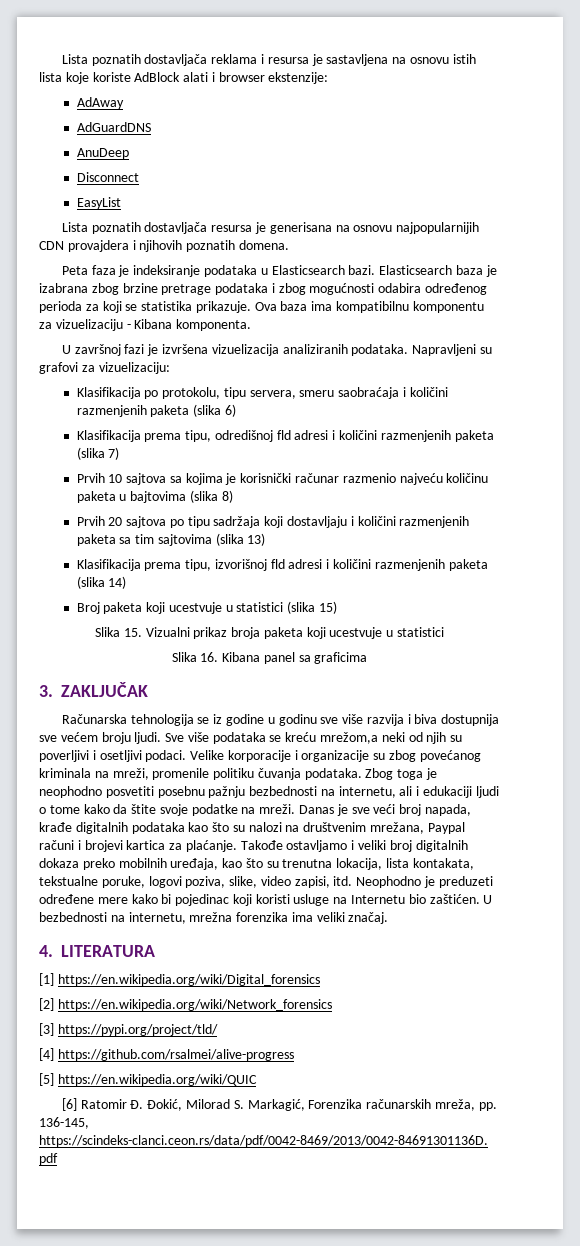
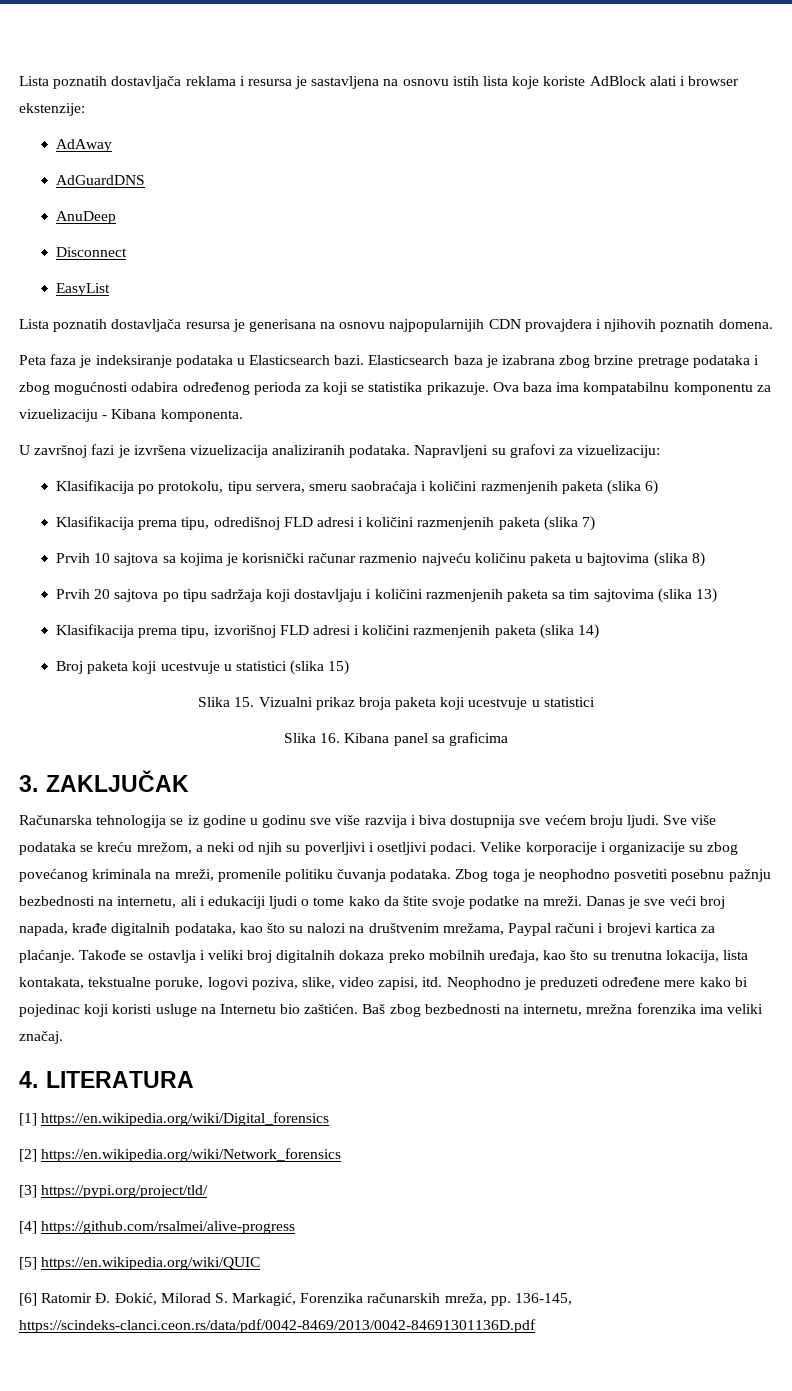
[336,301,410,313] kompatibilnu -> [583,382,670,395] kompatabilnu
[276,430,291,440] fld -> [283,517,313,527] FLD
[270,559,285,569] fld -> [279,625,309,635] FLD
[320,732,379,744] mrežom,a -> [136,842,203,854] mrežom, a
[131,822,185,834] podataka -> [174,923,236,936] podataka,
[370,822,425,834] mrežana, -> [442,923,504,935] mrežama,
[286,840,348,852] ostavljamo -> [130,950,196,963] se ostavlja
[483,895,493,904] U -> [362,1004,421,1017] Baš zbog

